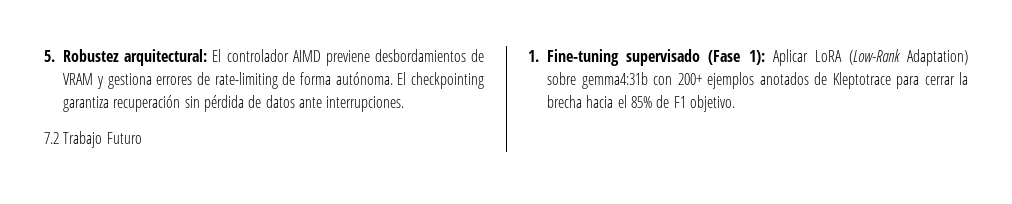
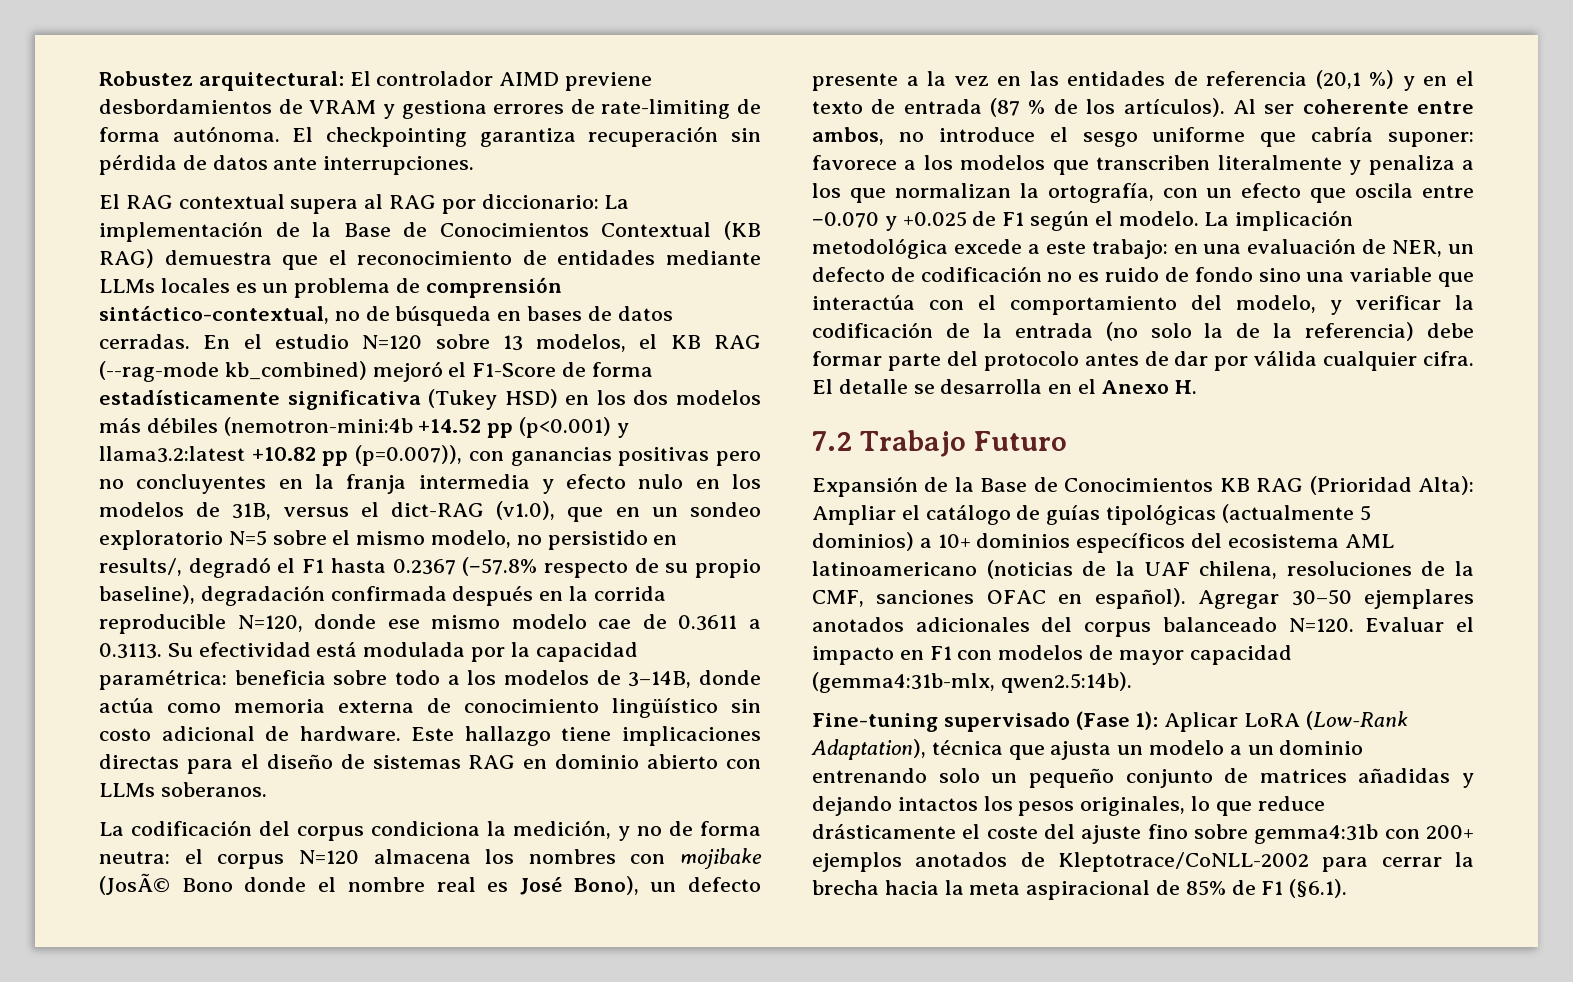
[44,50,55,62] 5. -> (99, 78) none
[44,131,142,148] [528,50,539,62] 7.2 Trabajo Futuro // 1. -> [99,194,630,214] [99,221,761,242] [99,249,761,270] [99,277,562,298] [99,306,673,326] [99,334,761,352] [99,361,653,382] [99,389,761,410] [99,417,629,438] [99,445,761,466] [99,474,761,494] [99,501,761,522] [99,530,678,550] [99,557,761,578] [99,585,666,606] [99,614,761,634] [99,642,638,662] [99,670,761,690] [99,698,761,718] [99,726,761,746] [99,754,761,774] [99,782,267,797] [99,820,761,841] [99,848,762,869] [99,873,761,895] [812,70,1474,91] [812,98,1474,117] [812,127,1474,147] [812,155,1474,175] [812,183,1474,203] [812,210,1354,231] [812,238,1474,259] [812,266,1474,287] [812,295,1474,315] [812,322,1474,341] [812,351,1474,371] [812,379,1197,394] [812,430,1067,457] [812,476,1474,497] [812,504,1371,525] [812,532,1394,553] [812,560,1474,579] [812,588,1474,609] [812,617,1474,637] [812,645,1292,665] [812,672,1132,693] El RAG contextual supera al RAG por diccionario: La implementación de la Base de Conocimientos Contextual (KB RAG) demuestra que el reconocimiento de entidades mediante LLMs locales es un problema de comprensión sintáctico-contextual, no de búsqueda en bases de datos cerradas. En el estudio N=120 sobre 13 modelos, el KB RAG (--rag-mode kb_combined) mejoró el F1-Score de forma estadísticamente significativa (Tukey HSD) en los dos modelos más débiles (nemotron-mini:4b +14.52 pp (p<0.001) y llama3.2:latest +10.82 pp (p=0.007)), con ganancias positivas pero no concluyentes en la franja intermedia y efecto nulo en los modelos de 31B, versus el dict-RAG (v1.0), que en un sondeo exploratorio N=5 sobre el mismo modelo, no persistido en results/, degradó el F1 hasta 0.2367 (−57.8% respecto de su propio baseline), degradación confirmada después en la corrida reproducible N=120, donde ese mismo modelo cae de 0.3611 a 0.3113. Su efectividad está modulada por la capacidad paramétrica: beneficia sobre todo a los modelos de 3–14B, donde actúa como memoria externa de conocimiento lingüístico sin costo adicional de hardware. Este hallazgo tiene implicaciones directas para el diseño de sistemas RAG en dominio abierto con LLMs soberanos. // La codificación del corpus condiciona la medición, y no de forma neutra: el corpus N=120 almacena los nombres con mojibake (JosÃ© Bono donde el nombre real es José Bono), un defecto presente a la vez en las entidades de referencia (20,1 %) y en el texto de entrada (87 % de los artículos). Al ser coherente entre ambos, no introduce el sesgo uniforme que cabría suponer: favorece a los modelos que transcriben literalmente y penaliza a los que normalizan la ortografía, con un efecto que oscila entre −0.070 y +0.025 de F1 según el modelo. La implicación metodológica excede a este trabajo: en una evaluación de NER, un defecto de codificación no es ruido de fondo sino una variable que interactúa con el comportamiento del modelo, y verificar la codificación de la entrada (no solo la de la referencia) debe formar parte del protocolo antes de dar por válida cualquier cifra. El detalle se desarrolla en el Anexo H. // 7.2 Trabajo Futuro // Expansión de la Base de Conocimientos KB RAG (Prioridad Alta): Ampliar el catálogo de guías tipológicas (actualmente 5 dominios) a 10+ dominios específicos del ecosistema AML latinoamericano (noticias de la UAF chilena, resoluciones de la CMF, sanciones OFAC en español). Agregar 30–50 ejemplares anotados adicionales del corpus balanceado N=120. Evaluar el impacto en F1 con modelos de mayor capacidad (gemma4:31b-mlx, qwen2.5:14b). //
[906,49,968,66] Adaptation) -> [811,739,1364,760] [812,768,1474,788] [812,796,1325,816] [812,824,1188,844] Adaptation), técnica que ajusta un modelo a un dominio entrenando solo un pequeño conjunto de matrices añadidas y dejando intactos los pesos originales, lo que reduce drásticamente el coste del ajuste fino
[832,72,891,89] Kleptotrace -> [1058,852,1310,872] Kleptotrace/CoNLL-2002
[617,95,627,108] el -> [944,880,1181,900] la meta aspiracional de
[690,95,736,112] objetivo. -> [1289,879,1348,898] (§6.1).

